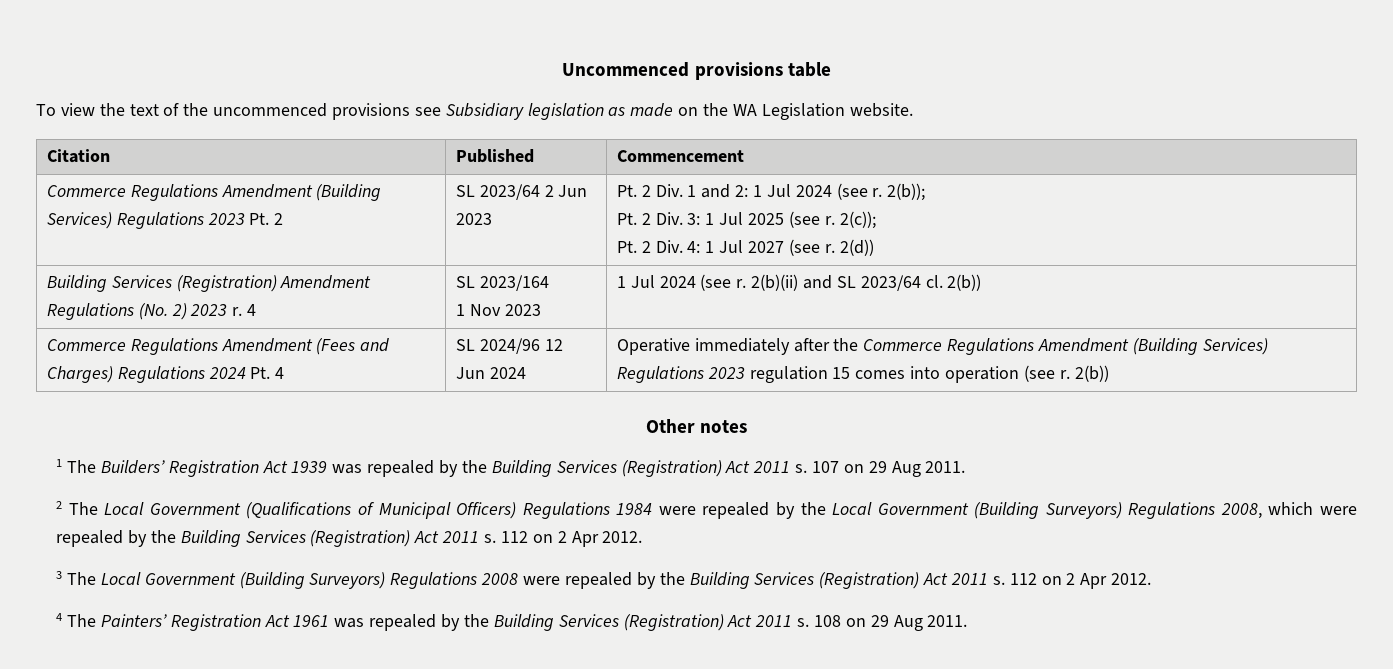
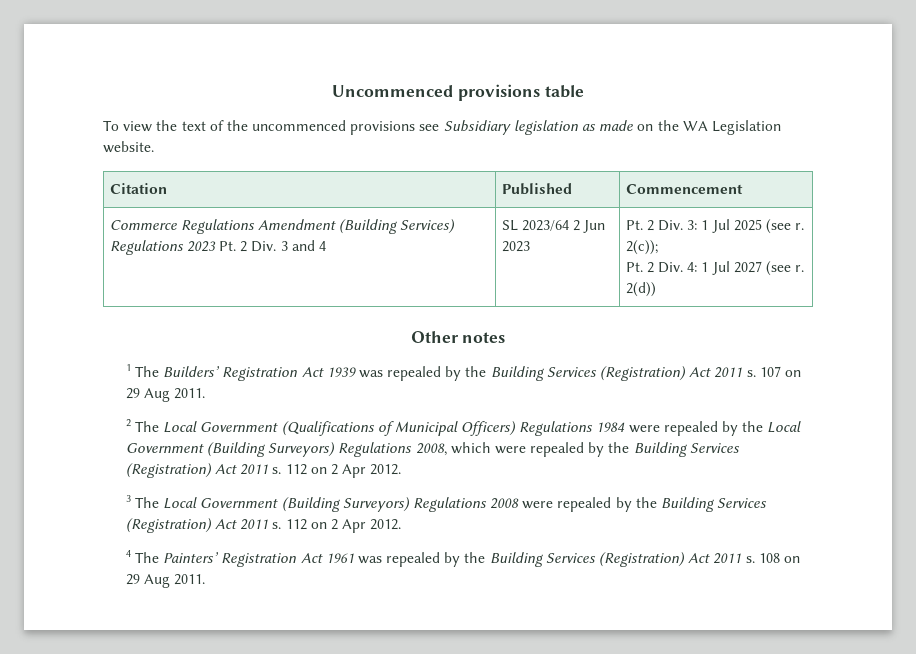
(284, 219) none -> [251,240,326,252] Div. 3 and 4
[687,183,926,201] [616,212,683,225] 1 and 2: 1 Jul 2024 (see r. 2(b)); // Pt. 2 Div. -> (683, 225) none
[46,275,372,292] [46,303,257,320] [455,275,549,291] [455,304,541,316] [616,274,982,291] [46,338,390,355] [46,366,285,383] [455,338,563,354] [455,367,526,379] [616,338,1268,355] [616,365,1109,383] // Building Services (Registration) Amendment Regulations (No. 2) 2023 r. 4 | SL 2023/164 // 1 Nov 2023 | 1 Jul 2024 (see r. 2(b)(ii) and SL 2023/64 cl. 2(b)) // Commerce Regulations Amendment (Fees and Charges) Regulations 2024 Pt. 4 | SL 2024/96 12 Jun 2024 | Operative immediately after the Commerce Regulations Amendment (Building Services) Regulations 2023 regulation 15 comes into operation (see r. 2(b)) -> (656, 289) none

